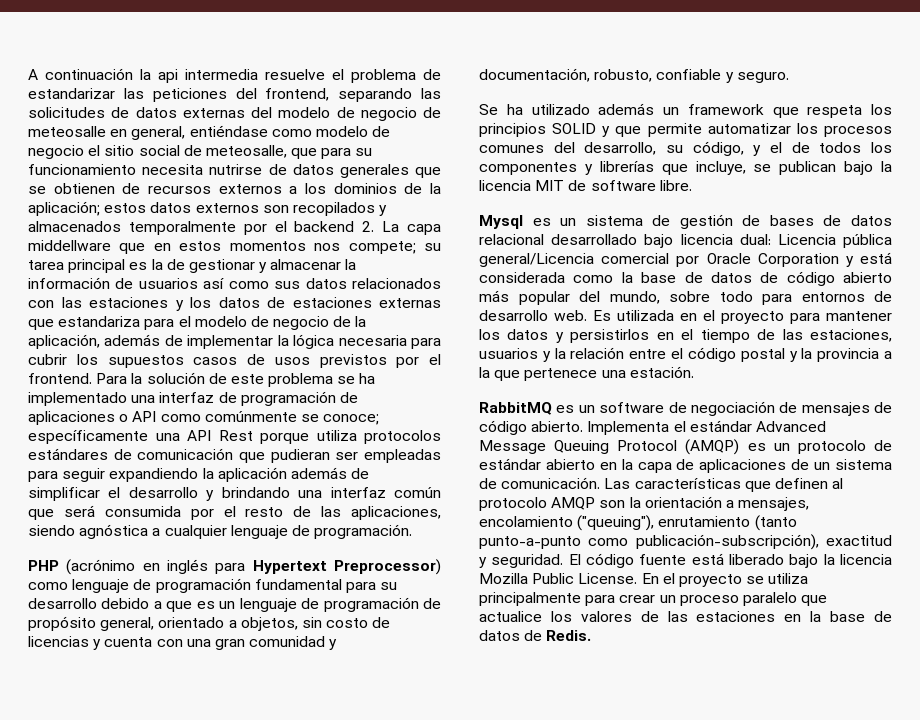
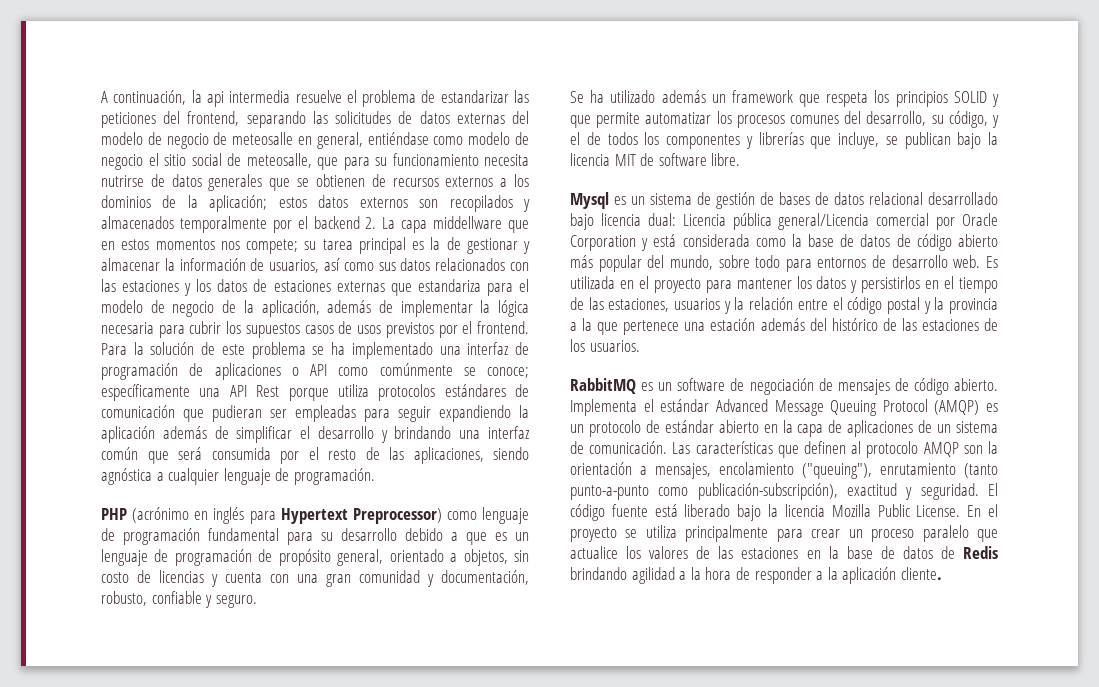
[45,68,133,80] continuación -> [113,90,187,105] continuación,
[138,278,198,289] usuarios -> [269,259,320,273] usuarios,
[629,366,694,378] estación. -> [710,318,998,331] [570,339,640,352] estación además del histórico de las estaciones de los usuarios.
[546,630,592,641] Redis. -> [963,546,998,559] [570,567,942,584] Redis brindando agilidad a la hora de responder a la aplicación cliente.

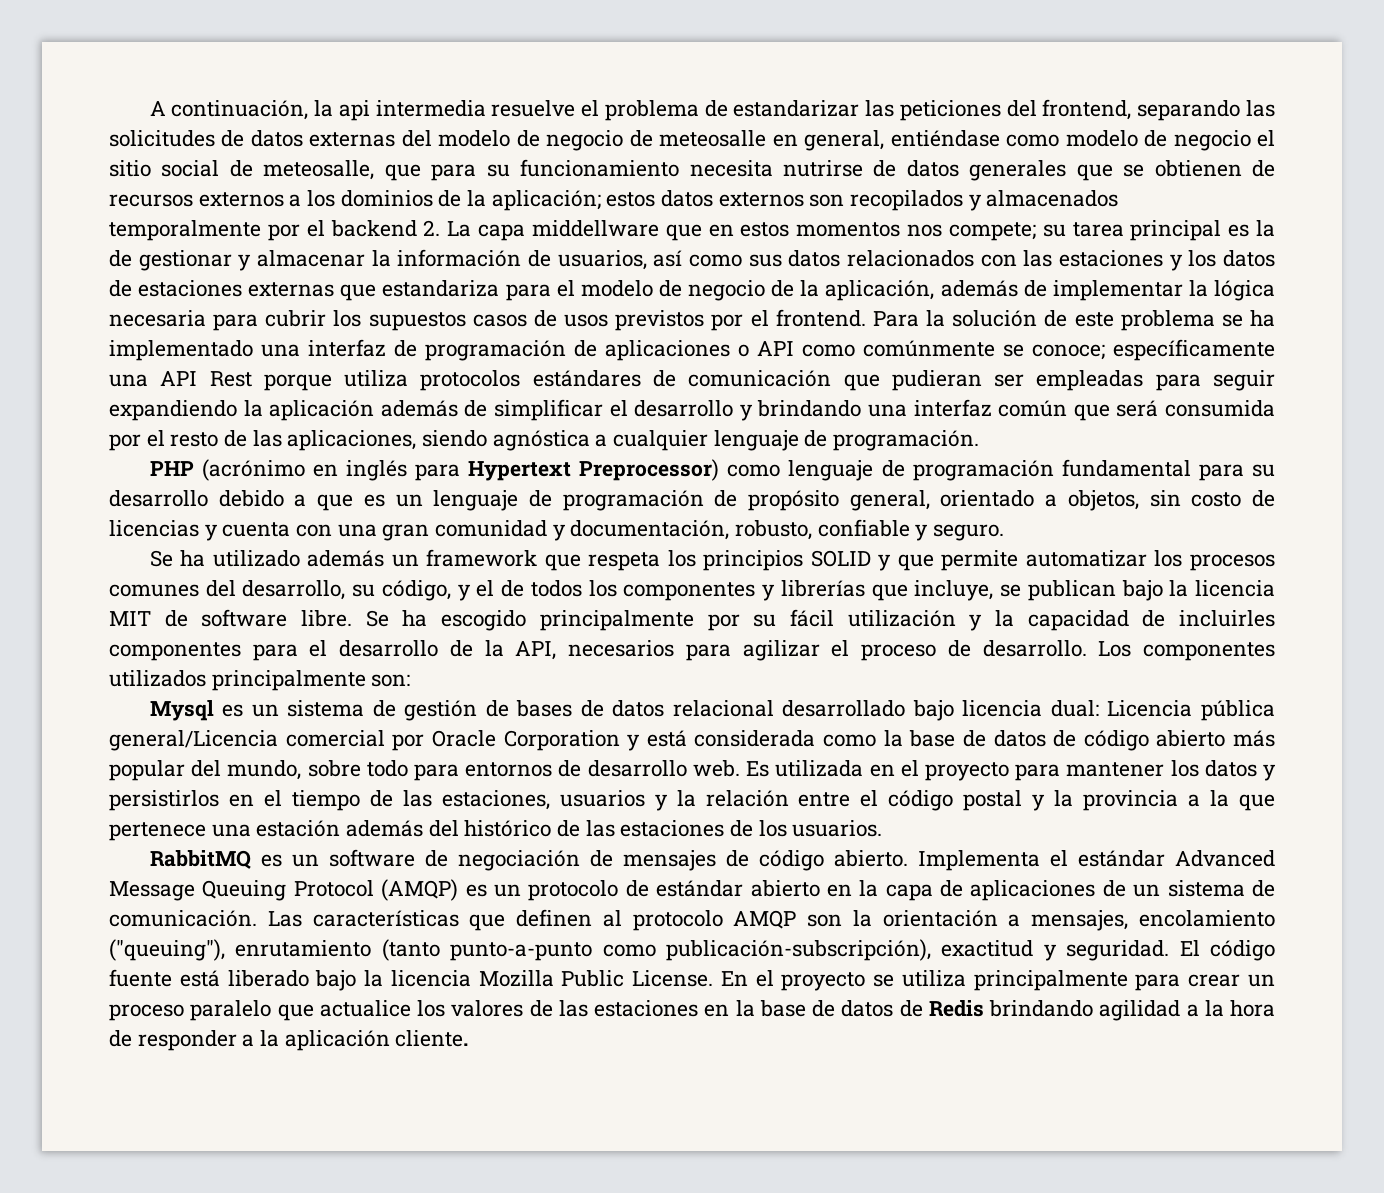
(741, 159) none -> [365,609,1275,631] [109,640,1276,661] [109,670,411,691] Se ha escogido principalmente por su fácil utilización y la capacidad de incluirles componentes para el desarrollo de la API, necesarios para agilizar el proceso de desarrollo. Los componentes utilizados principalmente son:

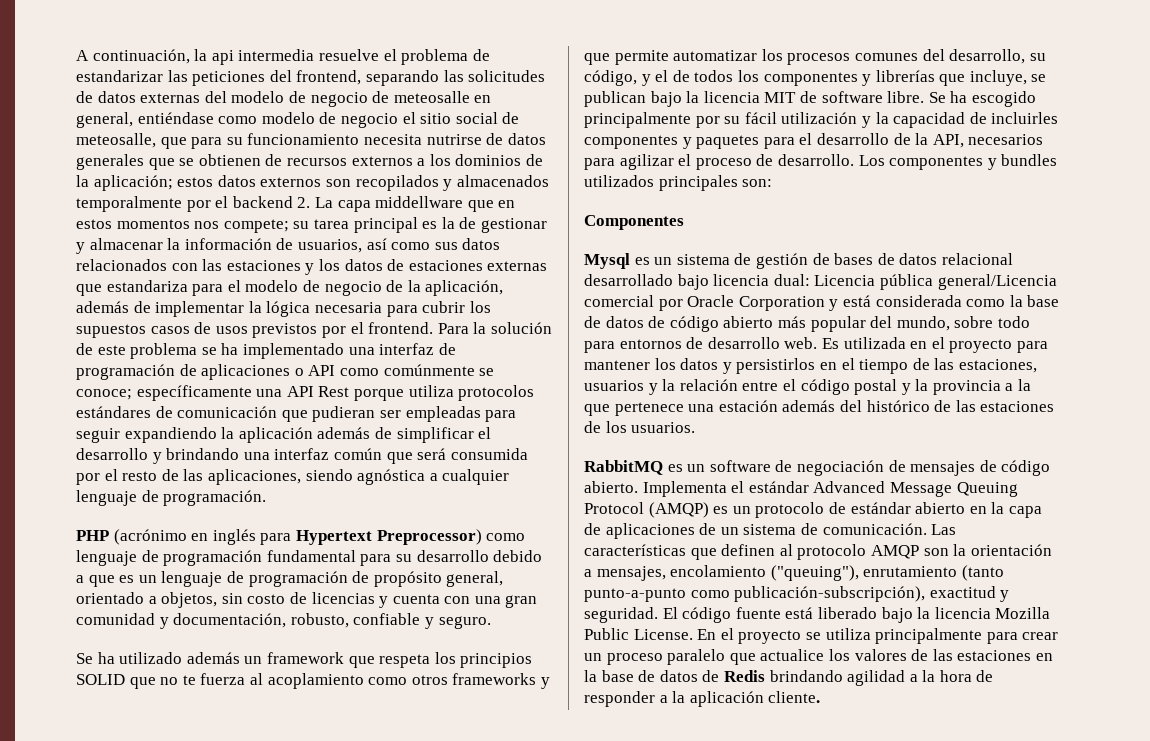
(871, 558) none -> [129,673,537,689] que no te fuerza al acoplamiento como otros frameworks
(241, 651) none -> [682,135,760,149] y paquetes
[109,670,366,691] utilizados principalmente -> [987,154,1058,170] [584,175,738,191] y bundles utilizados principales
(411, 680) none -> [584,215,684,230] // Componentes

